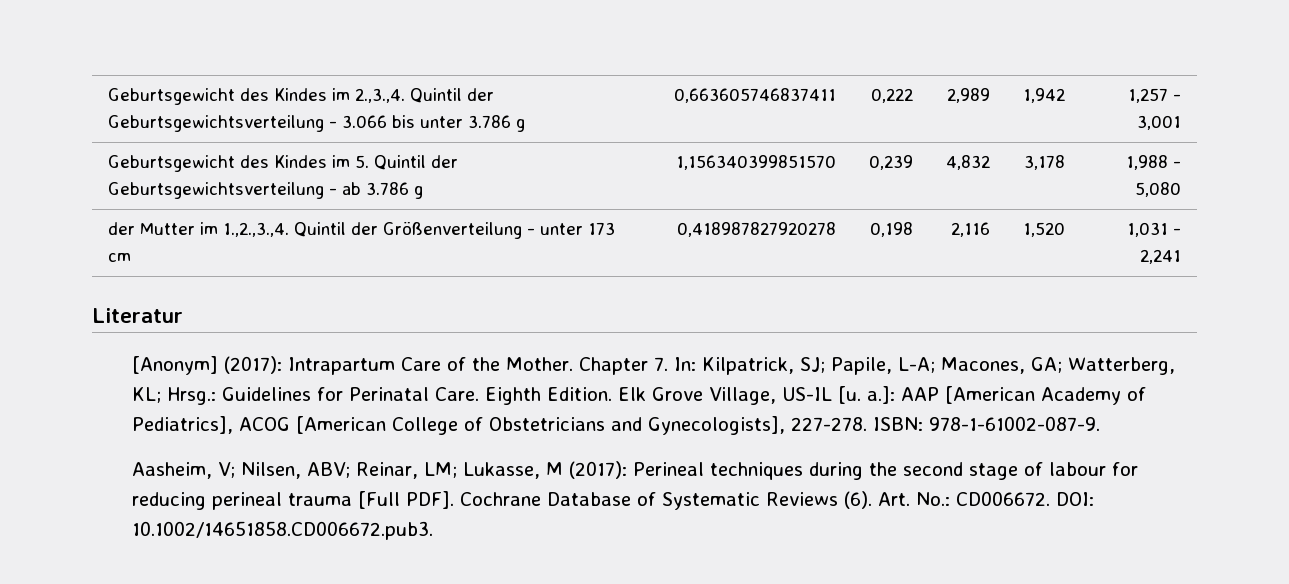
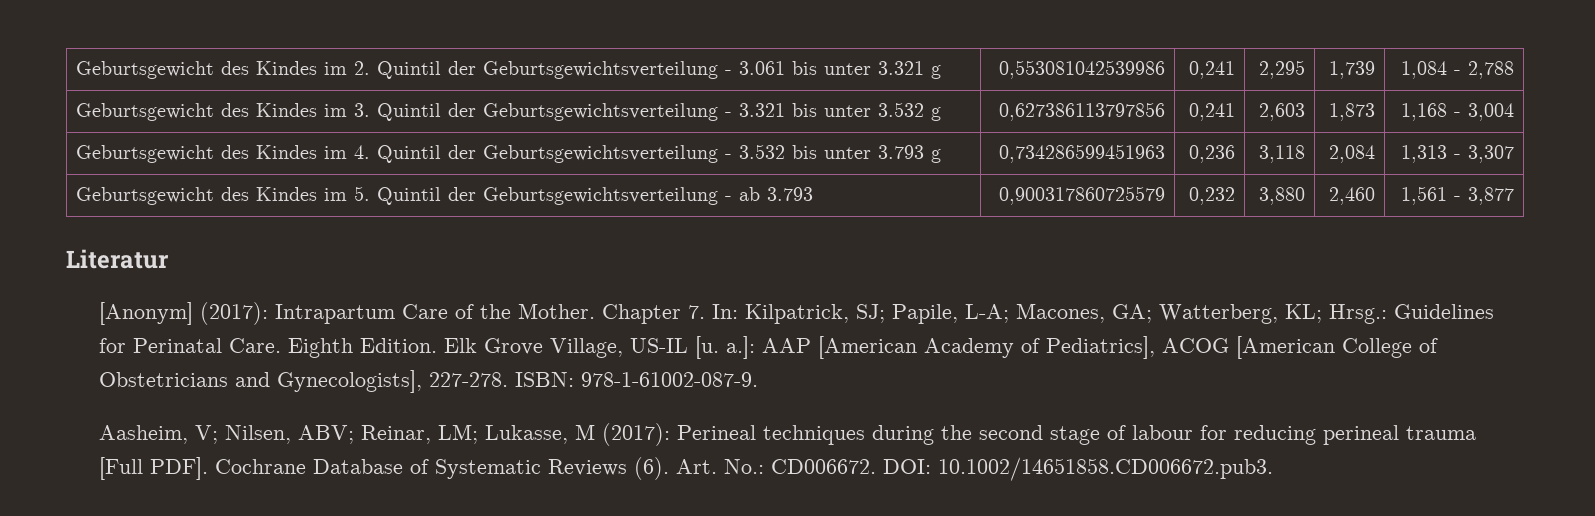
[107,88,494,105] [107,115,525,132] [674,88,837,103] [871,88,914,103] [947,88,991,103] [1023,88,1066,103] [1128,88,1182,103] [1137,115,1182,130] Geburtsgewicht des Kindes im 2.,3.,4. Quintil der Geburtsgewichtsverteilung - 3.066 bis unter 3.786 g | 0,663605746837411 | 0,222 | 2,989 | 1,942 | 1,257 - 3,001 -> [76,61,942,79] [998,60,1165,79] [1188,61,1235,79] [1258,60,1305,79] [1328,61,1375,79] [1400,61,1514,79] [76,102,942,121] [998,102,1165,121] [1188,103,1235,121] [1258,103,1305,121] [1328,103,1375,121] [1400,103,1514,121] [76,144,942,163] [998,144,1165,163] [1188,145,1235,163] [1258,145,1305,163] [1328,145,1375,163] [1400,145,1514,163] Geburtsgewicht des Kindes im 2. Quintil der Geburtsgewichtsverteilung - 3.061 bis unter 3.321 g | 0,553081042539986 | 0,241 | 2,295 | 1,739 | 1,084 - 2,788 // Geburtsgewicht des Kindes im 3. Quintil der Geburtsgewichtsverteilung - 3.321 bis unter 3.532 g | 0,627386113797856 | 0,241 | 2,603 | 1,873 | 1,168 - 3,004 // Geburtsgewicht des Kindes im 4. Quintil der Geburtsgewichtsverteilung - 3.532 bis unter 3.793 g | 0,734286599451963 | 0,236 | 3,118 | 2,084 | 1,313 - 3,307
[365,182,423,199] [676,155,837,170] [869,155,914,170] [946,155,991,170] [1024,155,1066,170] [1126,155,1182,170] [1135,182,1182,197] [107,221,615,239] [107,253,131,262] [677,222,837,237] [870,222,914,237] [951,222,991,237] [1023,222,1066,237] [1127,222,1182,237] [1140,249,1182,264] 3.786 g | 1,156340399851570 | 0,239 | 4,832 | 3,178 | 1,988 - 5,080 // der Mutter im 1.,2.,3.,4. Quintil der Größenverteilung - unter 173 cm | 0,418987827920278 | 0,198 | 2,116 | 1,520 | 1,031 - 2,241 -> [767,187,814,201] [998,186,1165,205] [1188,187,1235,205] [1258,187,1305,205] [1328,187,1375,205] [1400,186,1514,205] 3.793 | 0,900317860725579 | 0,232 | 3,880 | 2,460 | 1,561 - 3,877

